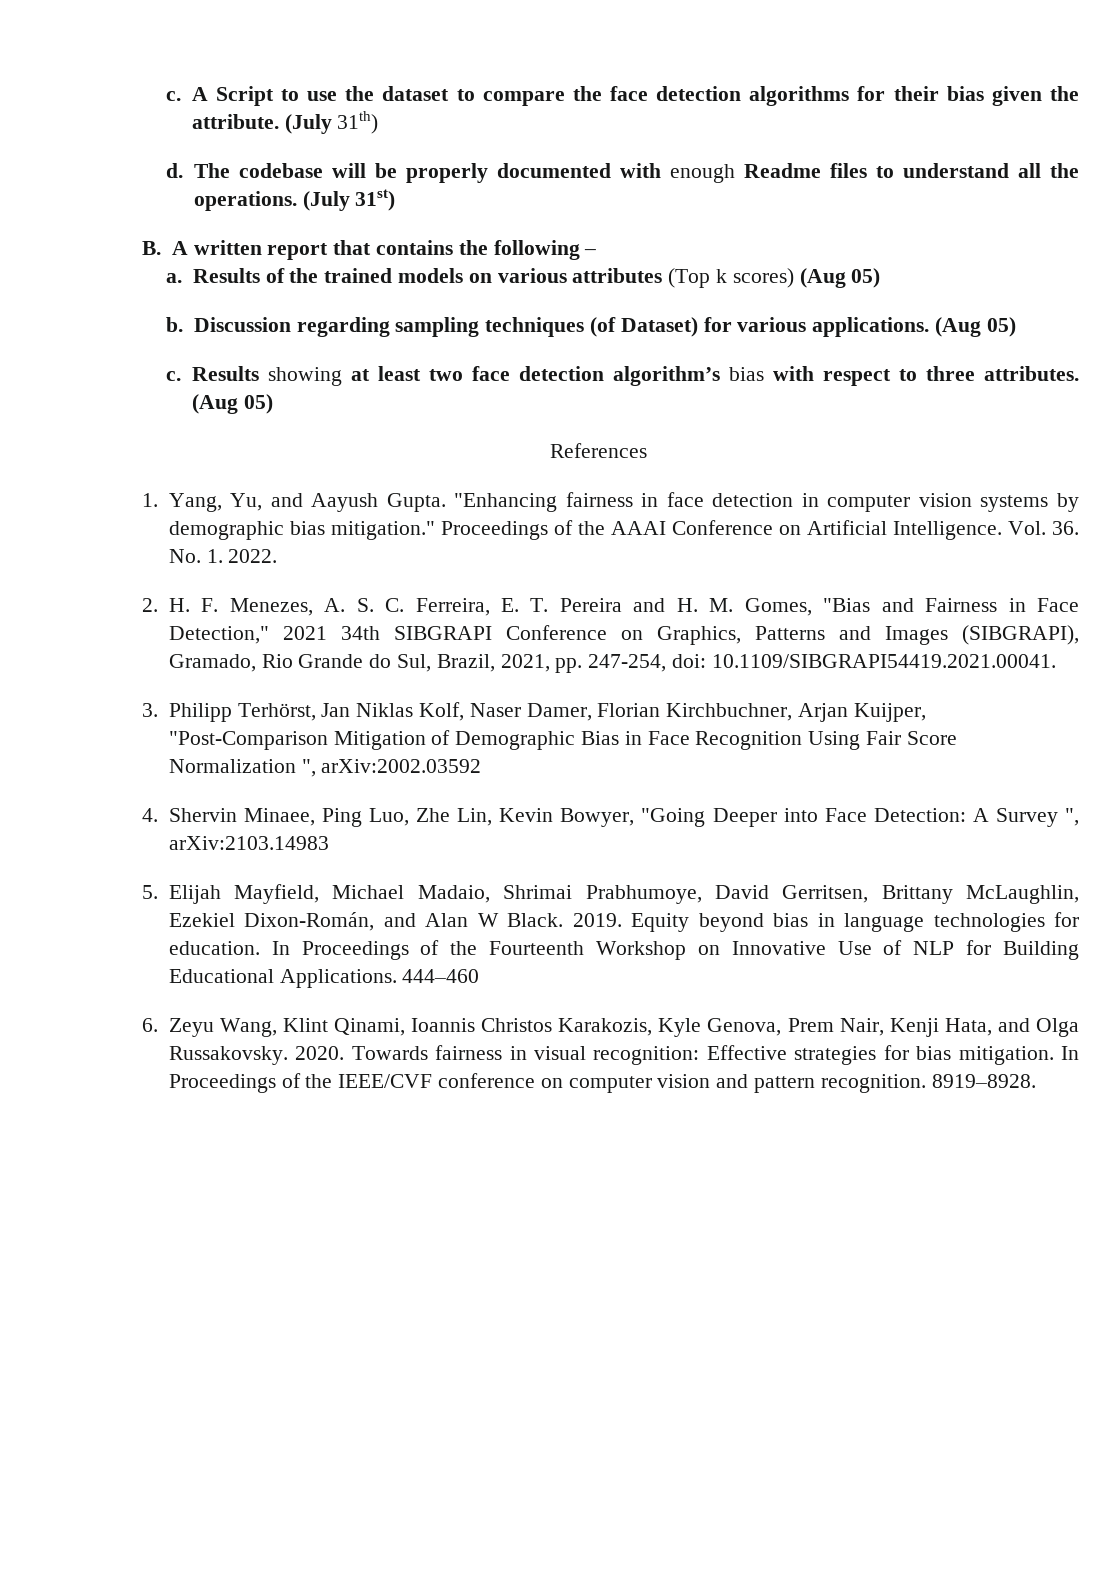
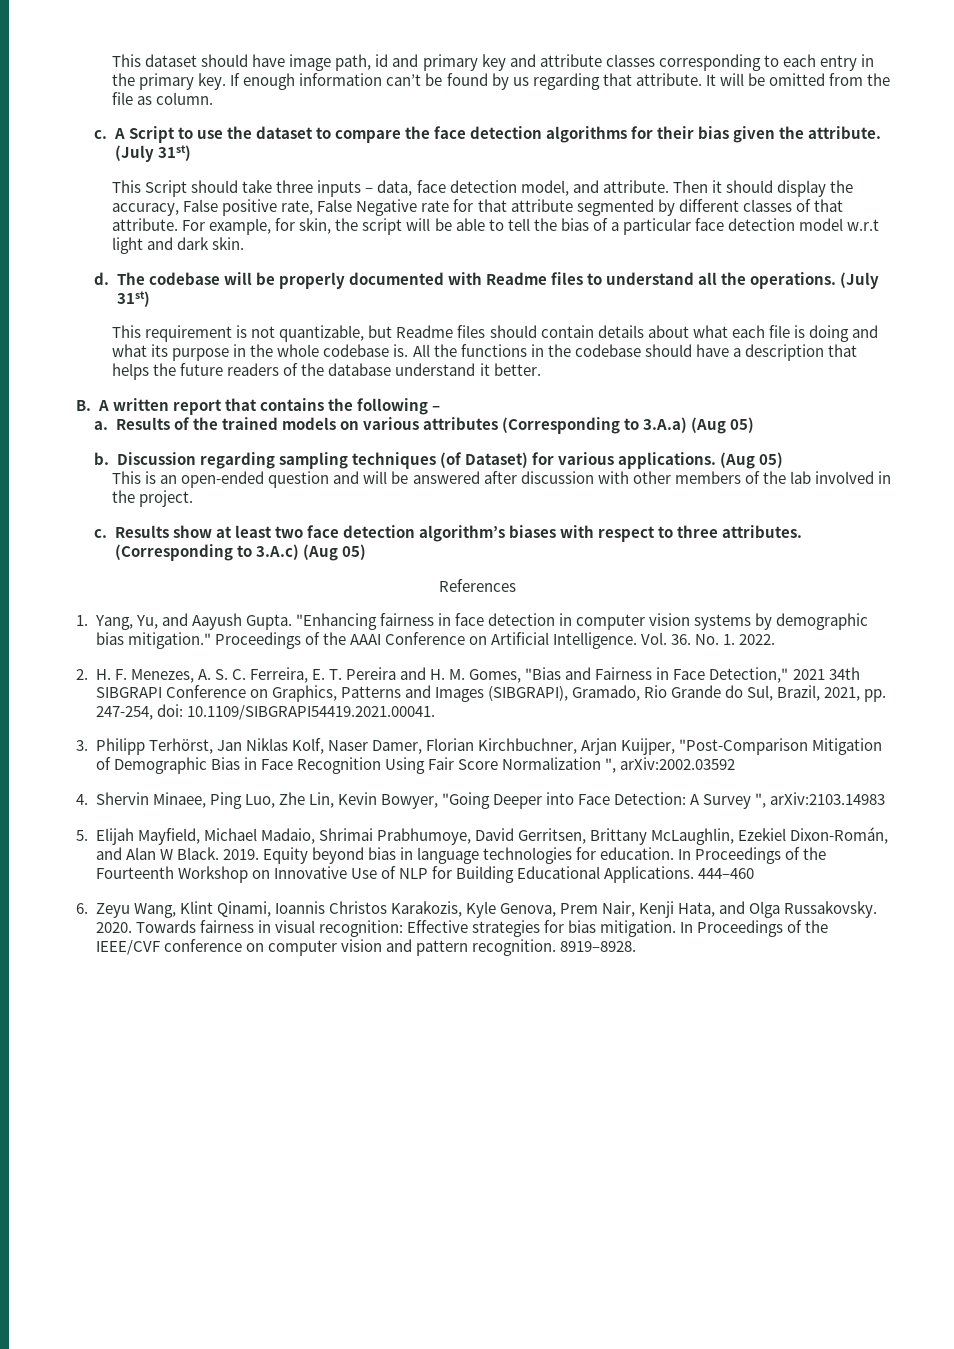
(166, 96) none -> [112,54,874,71] [112,73,891,90] [112,92,214,105] This dataset should have image path, id and primary key and attribute classes corresponding to each entry in the primary key. If enough information can’t be found by us regarding that attribute. It will be omitted from the file as column. //
[337,111,379,134] 31th) -> [157,145,191,161] [112,180,853,197] [112,199,843,216] [112,218,880,235] [112,237,245,254] 31st) // This Script should take three inputs – data, face detection model, and attribute. Then it should display the accuracy, False positive rate, False Negative rate for that attribute segmented by different classes of that attribute. For example, for skin, the script will be able to tell the bias of a particular face detection model w.r.t light and dark skin.
[669,164,735,183] enough -> (482, 278) none
(396, 200) none -> [112,325,878,342] [112,344,858,361] [112,363,541,380] // This requirement is not quantizable, but Readme files should contain details about what each file is doing and what its purpose in the whole codebase is. All the functions in the codebase should have a description that helps the future readers of the database understand it better.
[668,268,794,288] (Top k scores) -> [501,417,688,434] (Corresponding to 3.A.a)
(1016, 327) none -> [112,471,892,488] [112,490,194,507] // This is an open-ended question and will be answered after discussion with other members of the lab involved in the project.
[267,367,342,386] showing -> [172,525,212,538] show
[728,367,764,381] bias -> [508,525,556,538] biases
(1080, 373) none -> [114,544,299,561] (Corresponding to 3.A.c)

